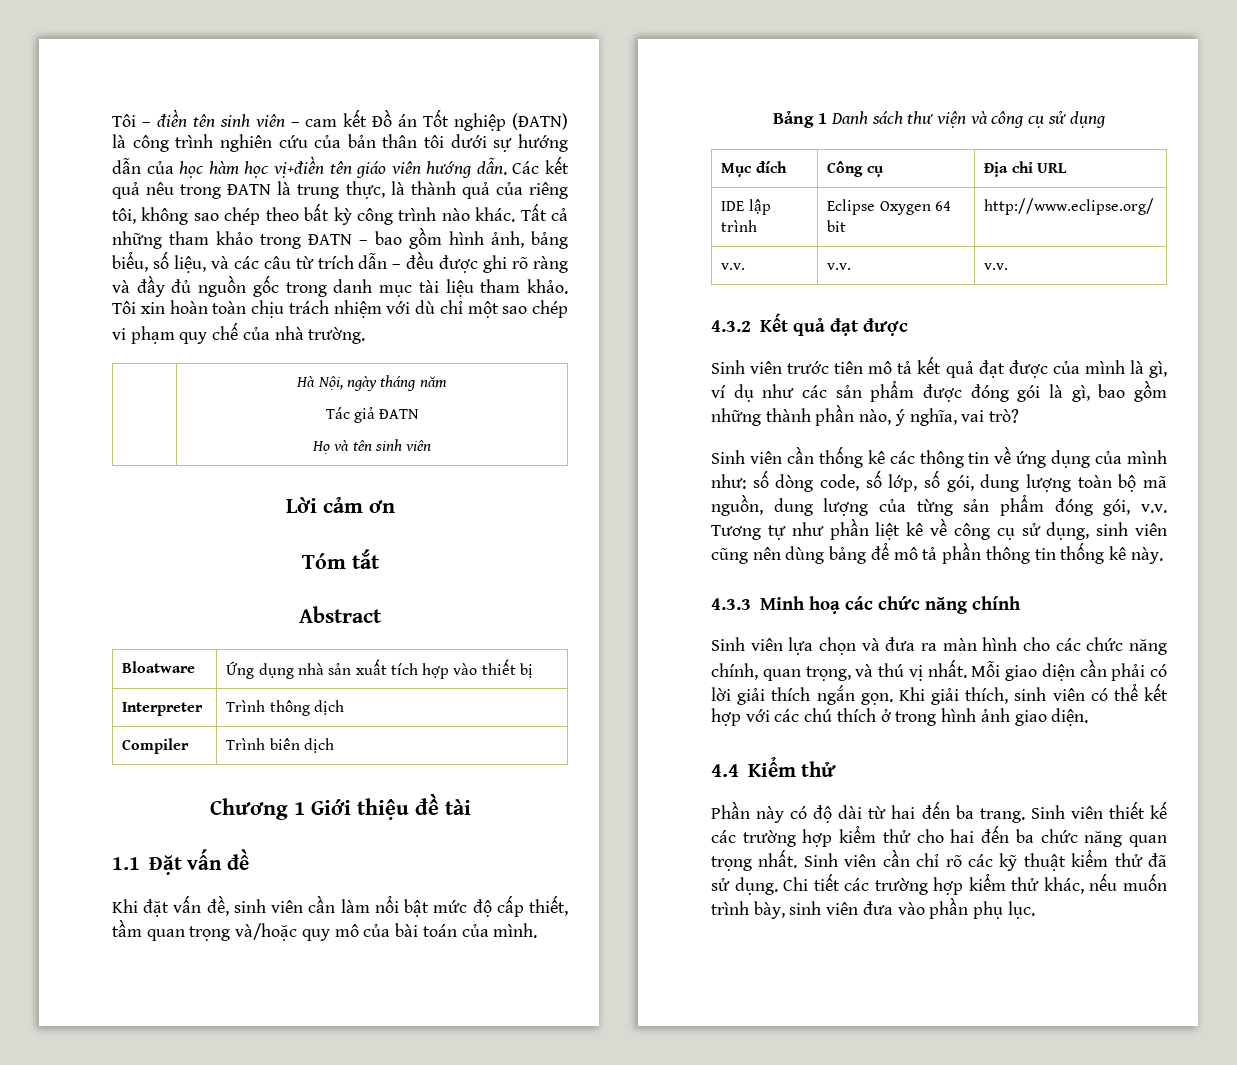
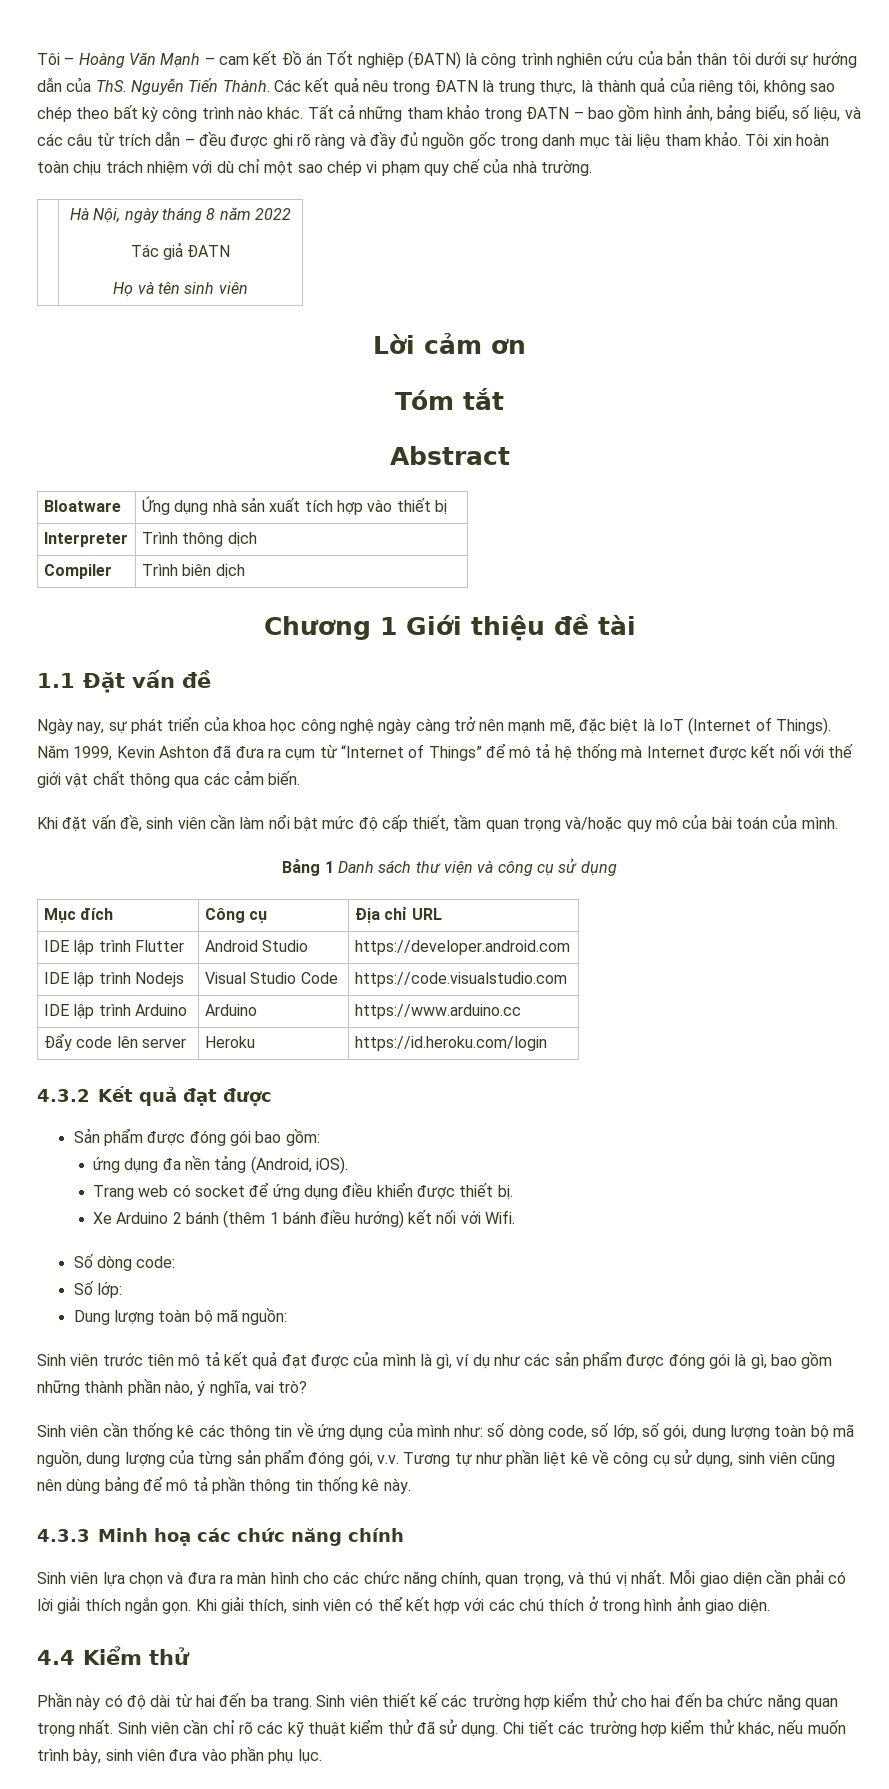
[156,109,285,127] điền tên sinh viên -> [78,52,201,68] Hoàng Văn Mạnh
[179,156,507,178] học hàm học vị+điền tên giáo viên hướng dẫn. -> [95,78,270,95] ThS. Nguyễn Tiến Thành.
(417, 383) none -> [206,208,216,220] 8
(447, 382) none -> [254,208,291,220] 2022
(249, 859) none -> [37,716,832,735] [37,743,854,761] [37,770,301,788] // Ngày nay, sự phát triển của khoa học công nghệ ngày càng trở nên mạnh mẽ, đặc biệt là IoT (Internet of Things). Năm 1999, Kevin Ashton đã đưa ra cụm từ “Internet of Things” để mô tả hệ thống mà Internet được kết nối với thế giới vật chất thông qua các cảm biến.
[827,199,951,215] [827,220,847,232] [984,198,1155,215] [721,263,746,270] [827,263,852,270] [984,263,1009,270] | Eclipse Oxygen 64 bit | http://www.eclipse.org/ // v.v. | v.v. | v.v. -> [134,940,184,952] [204,940,309,952] [354,940,570,955] [43,972,184,987] [204,972,338,984] [354,972,567,987] [43,1004,187,1019] [204,1004,257,1016] [354,1004,521,1019] [43,1033,186,1051] [204,1036,255,1048] [354,1036,547,1051] Flutter | Android Studio | https://developer.android.com // IDE lập trình Nodejs | Visual Studio Code | https://code.visualstudio.com // IDE lập trình Arduino | Arduino | https://www.arduino.cc // Đẩy code lên server | Heroku | https://id.heroku.com/login
(909, 327) none -> [73,1128,320,1146] [93,1155,348,1174] [93,1182,513,1200] [93,1210,515,1228] [73,1254,176,1271] [73,1281,123,1298] [73,1308,288,1325] // Sản phẩm được đóng gói bao gồm: // ứng dụng đa nền tảng (Android, iOS). // Trang web có socket để ứng dụng điều khiển được thiết bị. // Xe Arduino 2 bánh (thêm 1 bánh điều hướng) kết nối với Wifi. // Số dòng code: // Số lớp: // Dung lượng toàn bộ mã nguồn:

